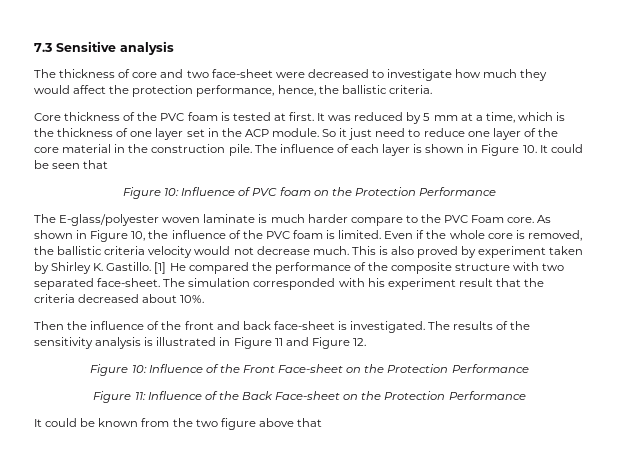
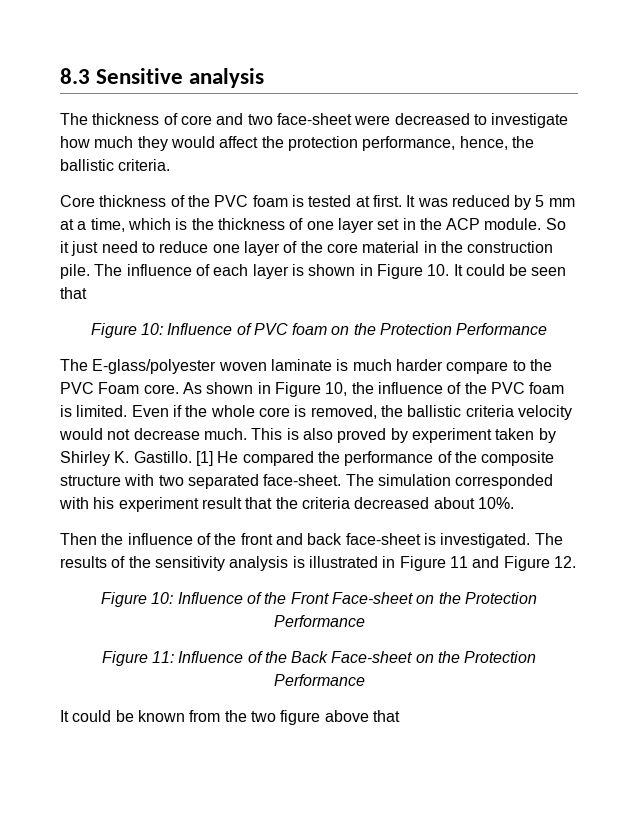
[34,43,52,52] 7.3 -> [60,68,90,84] 8.3

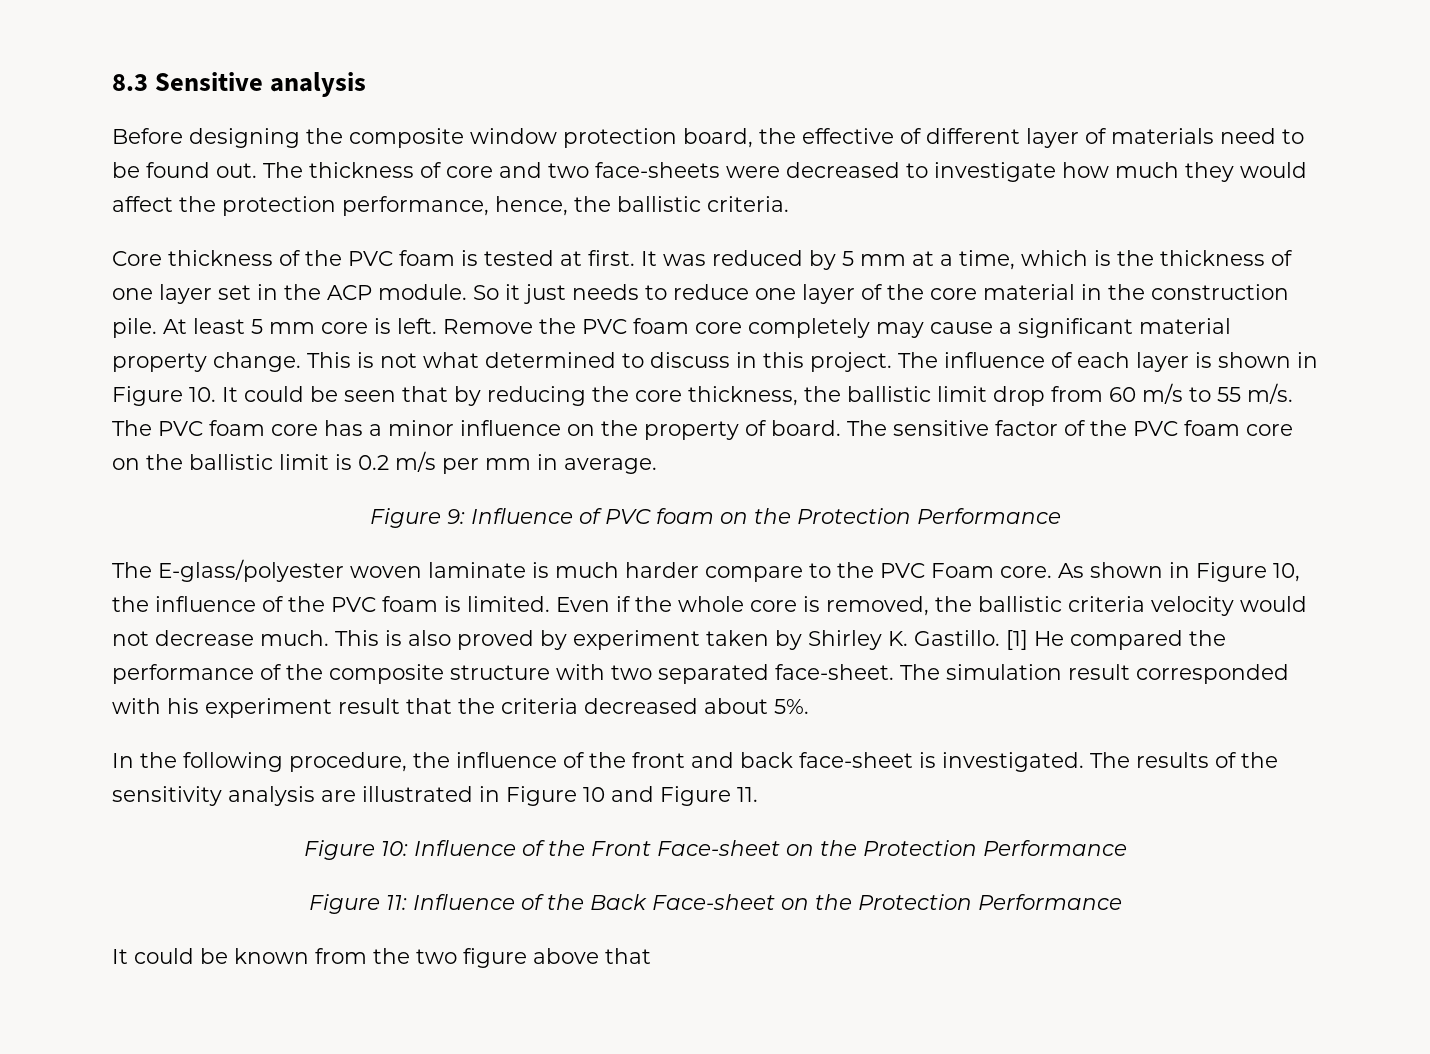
(265, 78) none -> [112,128,1304,148] [112,162,257,178] Before designing the composite window protection board, the effective of different layer of materials need to be found out.
[276,113,352,125] face-sheet -> [595,162,720,178] face-sheets
[101,241,138,253] need -> [572,284,639,300] needs
(90, 271) none -> [163,318,1231,338] [112,352,892,372] At least 5 mm core is left. Remove the PVC foam core completely may cause a significant material property change. This is not what determined to discuss in this project.
[90,323,163,338] // Figure 10: -> [454,383,1293,406] [112,420,1293,440] [112,451,657,474] [369,508,465,528] by reducing the core thickness, the ballistic limit drop from 60 m/s to 55 m/s. The PVC foam core has a minor influence on the property of board. The sensitive factor of the PVC foam core on the ballistic limit is 0.2 m/s per mm in average. // Figure 9:
(451, 480) none -> [1068,664,1130,680] result
[477,497,514,509] [60,533,97,545] 10%. // Then -> [774,699,809,714] [112,752,407,772] 5%. // In the following procedure,
[292,556,305,568] is -> [321,790,356,802] are
[449,556,468,568] 11 -> [583,787,605,802] 10
[553,556,576,568] 12. -> [737,787,758,802] 11.

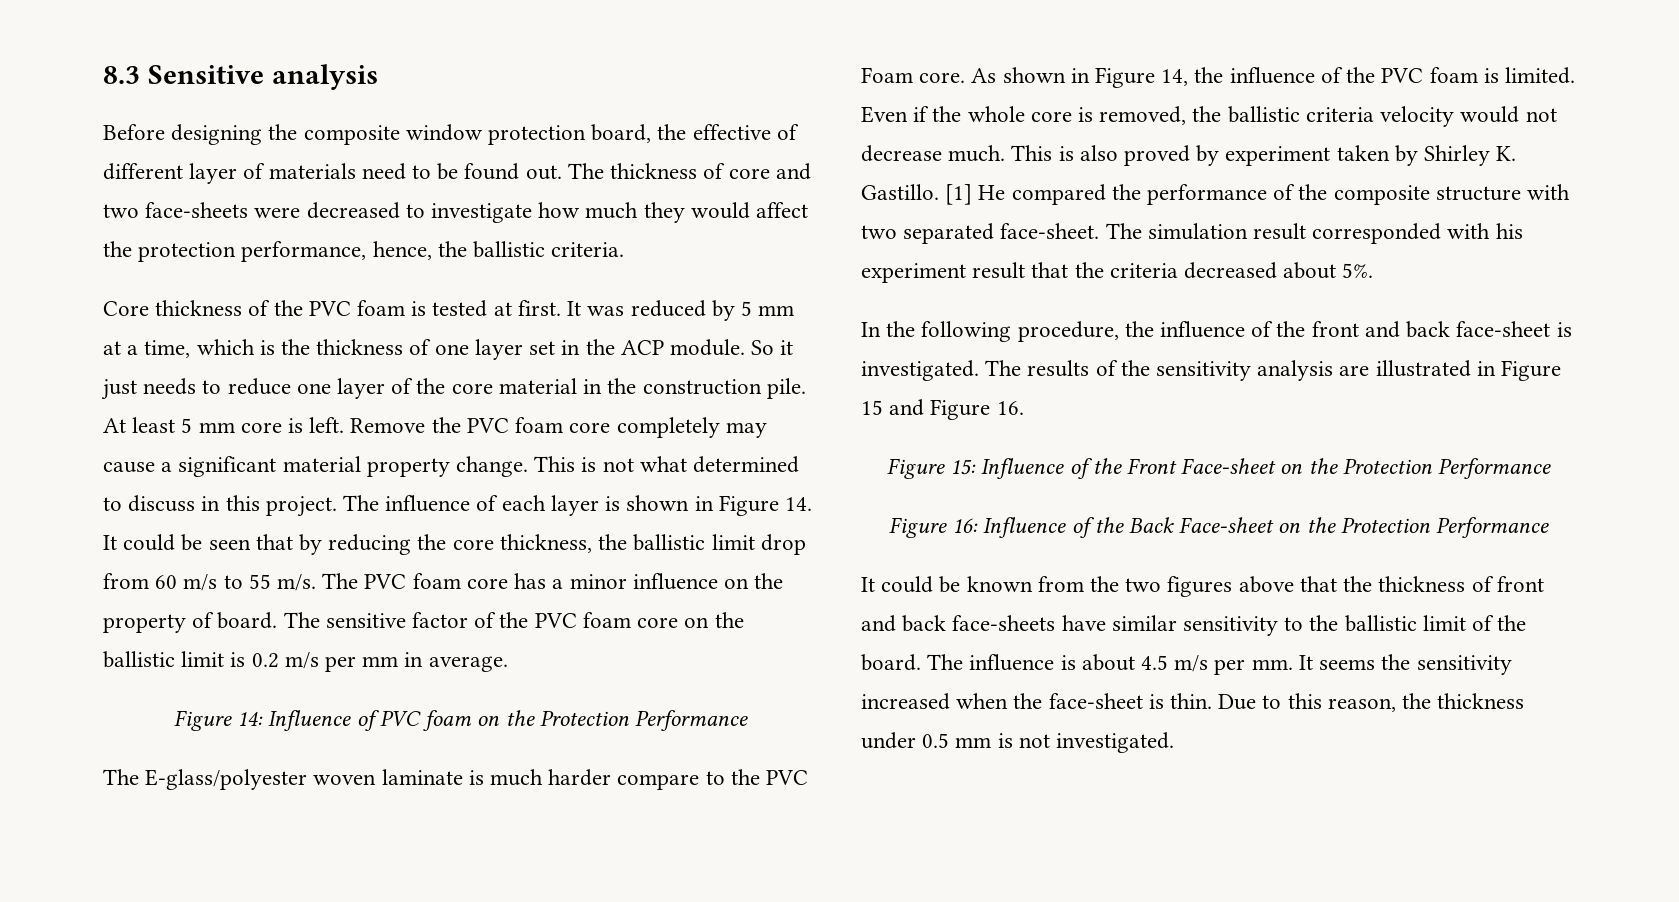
[189,387,216,402] 10. -> [784,497,812,511] 14.
[446,509,465,524] 9: -> [237,711,264,726] 14:
[1273,563,1300,582] 10, -> [1161,69,1189,86] 14,
[583,787,605,802] 10 -> [861,400,883,415] 15
[737,787,758,802] [303,840,408,860] 11. // Figure 10: -> [996,401,1024,415] [886,458,977,479] 16. // Figure 15:
[385,895,407,910] 11: -> [952,518,979,533] 16:
[463,948,527,968] figure -> [1167,576,1233,597] figures
(651, 956) none -> [1343,576,1544,592] [861,615,1527,636] [861,654,1512,675] [861,693,1525,712] [861,732,1175,753] the thickness of front and back face-sheets have similar sensitivity to the ballistic limit of the board. The influence is about 4.5 m/s per mm. It seems the sensitivity increased when the face-sheet is thin. Due to this reason, the thickness under 0.5 mm is not investigated.

